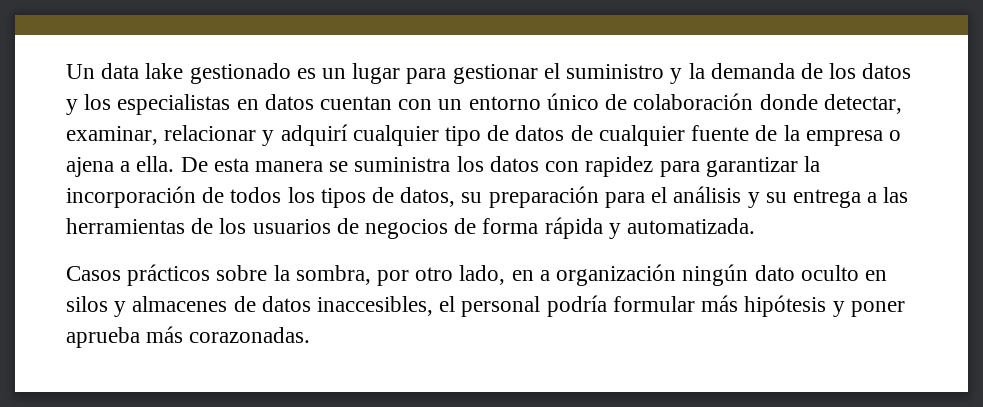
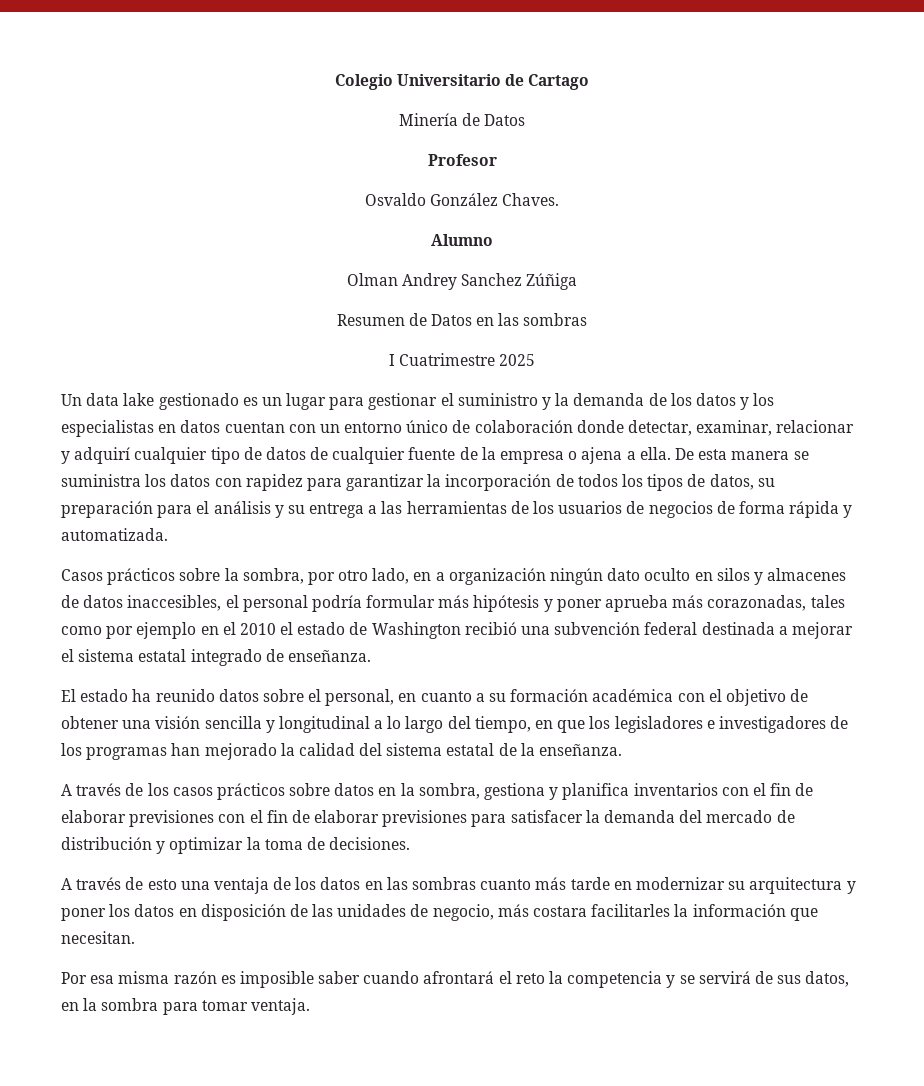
(66, 71) none -> [334,74,590,90] [398,113,526,126] [427,154,497,166] [364,193,560,206] [431,234,493,246] [346,273,578,290] [336,313,588,326] [388,353,536,366] Colegio Universitario de Cartago // Minería de Datos // Profesor // Osvaldo González Chaves. // Alumno // Olman Andrey Sanchez Zúñiga // Resumen de Datos en las sombras // I Cuatrimestre 2025 //
[189,327,311,343] corazonadas. -> [707,595,845,611] [61,622,853,639] [61,649,371,666] [61,689,809,706] [61,716,849,733] [61,743,623,760] [61,783,814,800] [61,810,795,827] [61,837,411,854] [61,877,856,894] [61,904,818,921] [61,931,135,944] [61,971,850,988] [61,998,310,1015] corazonadas, tales como por ejemplo en el 2010 el estado de Washington recibió una subvención federal destinada a mejorar el sistema estatal integrado de enseñanza. // El estado ha reunido datos sobre el personal, en cuanto a su formación académica con el objetivo de obtener una visión sencilla y longitudinal a lo largo del tiempo, en que los legisladores e investigadores de los programas han mejorado la calidad del sistema estatal de la enseñanza. // A través de los casos prácticos sobre datos en la sombra, gestiona y planifica inventarios con el fin de elaborar previsiones con el fin de elaborar previsiones para satisfacer la demanda del mercado de distribución y optimizar la toma de decisiones. // A través de esto una ventaja de los datos en las sombras cuanto más tarde en modernizar su arquitectura y poner los datos en disposición de las unidades de negocio, más costara facilitarles la información que necesitan. // Por esa misma razón es imposible saber cuando afrontará el reto la competencia y se servirá de sus datos, en la sombra para tomar ventaja.

